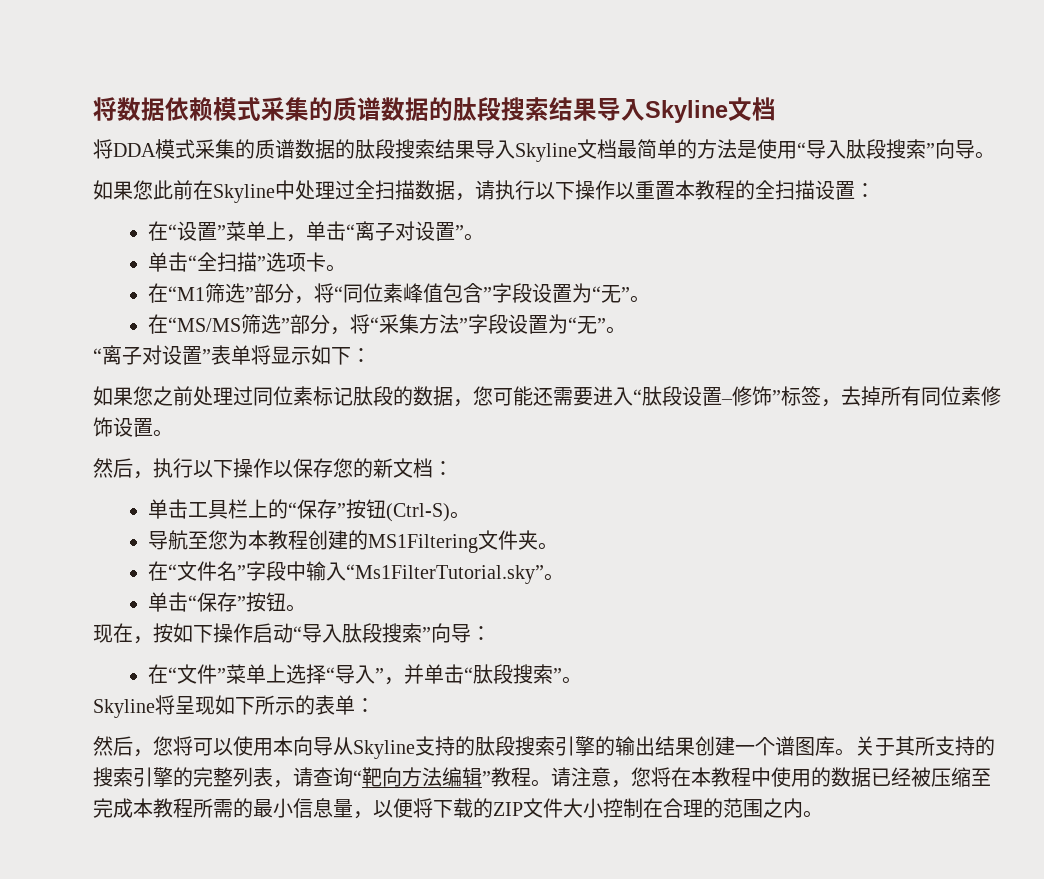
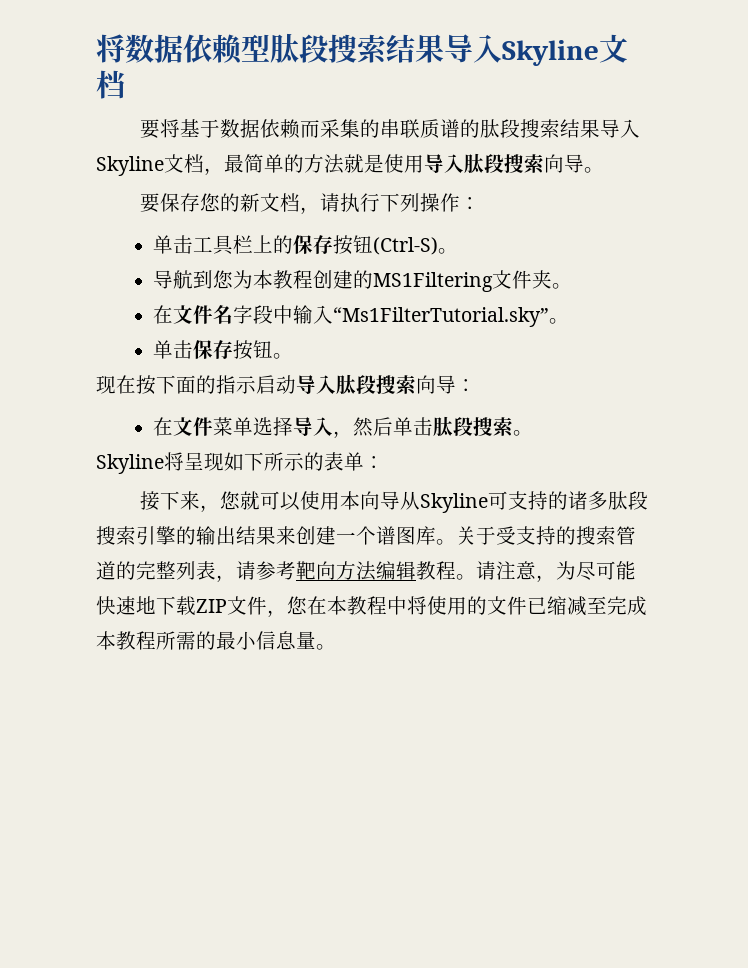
[213,97,776,123] [93,139,617,162] 模式采集的质谱数据的肽段搜索结果导入Skyline文档 // 将DDA模式采集的质谱数据的肽段搜索结果导入Skyline文档 -> [241,33,628,66] [96,70,125,99] [139,119,640,139] [96,154,224,176] 型肽段搜索结果导入Skyline文档 // 要将基于数据依赖而采集的串联质谱的肽段搜索结果导入Skyline文档，
[737,139,935,159] 是使用“导入肽段搜索” -> [344,153,544,174] 就是使用导入肽段搜索
[93,180,875,203] [147,221,484,242] [147,252,346,272] [147,283,650,304] [147,314,626,335] [93,345,371,365] [93,386,1001,407] [93,417,173,437] [93,458,433,479] 如果您此前在Skyline中处理过全扫描数据，请执行以下操作以重置本教程的全扫描设置： // 在“设置”菜单上，单击“离子对设置”。 // 单击“全扫描”选项卡。 // 在“M1筛选”部分，将“同位素峰值包含”字段设置为“无”。 // 在“MS/MS筛选”部分，将“采集方法”字段设置为“无”。 // “离子对设置”表单将显示如下： // 如果您之前处理过同位素标记肽段的数据，您可能还需要进入“肽段设置–修饰”标签，去掉所有同位素修饰设置。 // 然后，执行以下操作以保存您的新文档 -> [139,193,460,214] 要保存您的新文档，请执行下列操作
[287,499,346,519] “保存” -> [293,235,334,254] 保存
[187,531,208,549] 至 -> [193,270,214,289] 到
[167,561,246,581] “文件名” -> [173,305,234,324] 文件名
[187,592,246,612] “保存” -> [193,340,234,359] 保存
[133,623,431,644] ，按如下操作启动“导入肽段搜索” -> [136,374,416,395] 按下面的指示启动导入肽段搜索
[167,664,562,685] “文件”菜单上选择“导入”，并单击“肽段搜索” -> [173,416,514,438] 文件菜单选择导入，然后单击肽段搜索
[93,736,193,757] 然后，您将 -> [139,491,260,512] 接下来，您就
[415,736,475,756] 支持的 -> [487,491,608,510] 可支持的诸多
(695, 746) none -> [276,526,296,545] 来
[895,736,935,756] 其所 -> [496,526,516,545] 受
[133,767,173,787] 引擎 -> [616,526,636,545] [96,561,116,580] 管道
[313,767,362,787] 查询“ -> [256,561,296,580] 参考
[482,771,491,785] ” -> (416, 570) none
[631,767,971,787] 您将在本教程中使用的数据已经被压缩 -> [556,561,636,581] [96,596,587,617] 为尽可能快速地下载ZIP文件，您在本教程中将使用的文件已缩减
[353,798,803,819] ，以便将下载的ZIP文件大小控制在合理的范围之内 -> (316, 640) none

